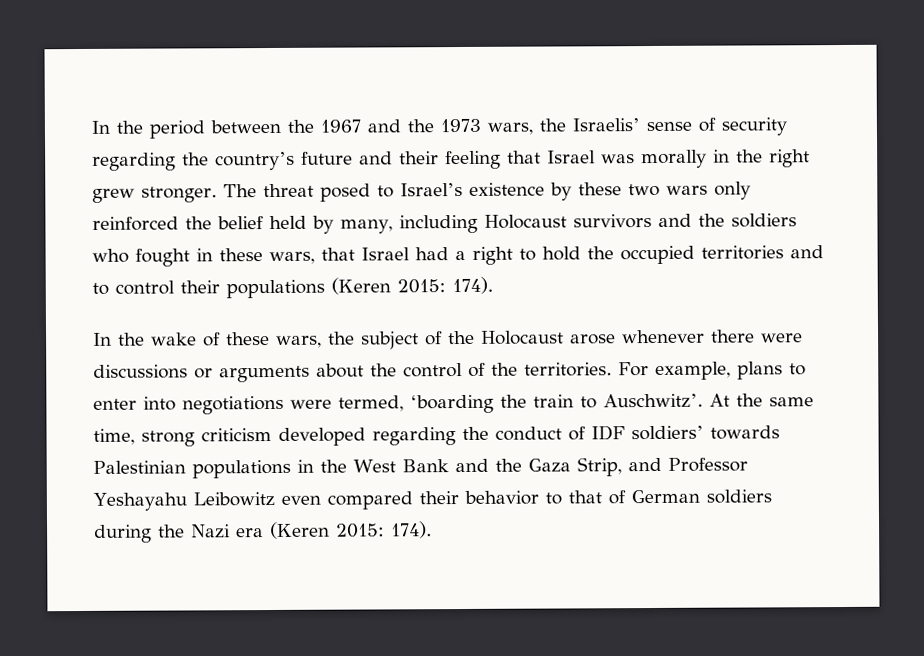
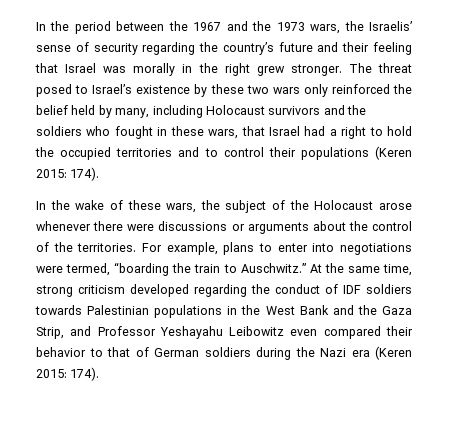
[410,394,494,414] ‘boarding -> [114,262,170,276] “boarding
[603,393,703,409] Auschwitz’. -> [240,263,306,273] Auschwitz.”
[631,425,704,441] soldiers’ -> [366,284,412,294] soldiers

